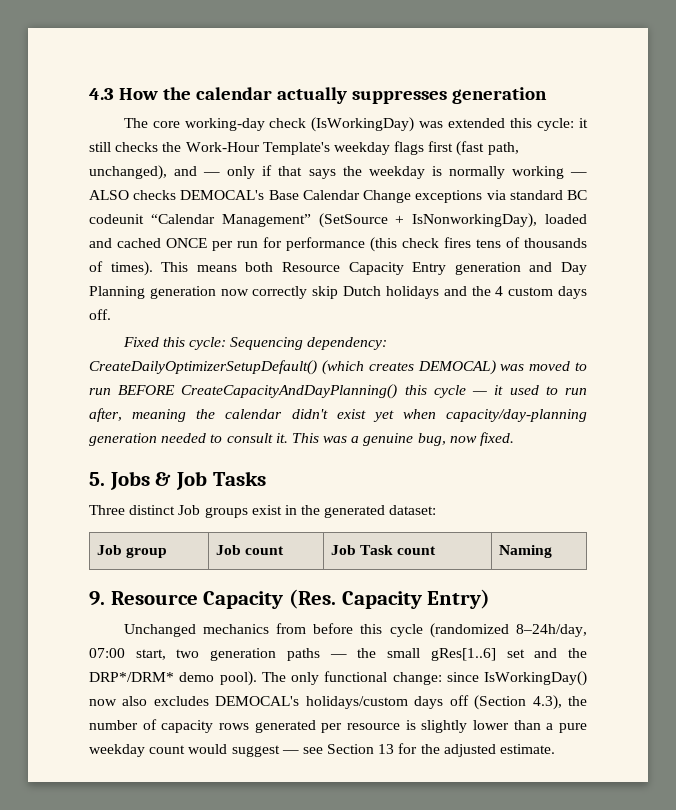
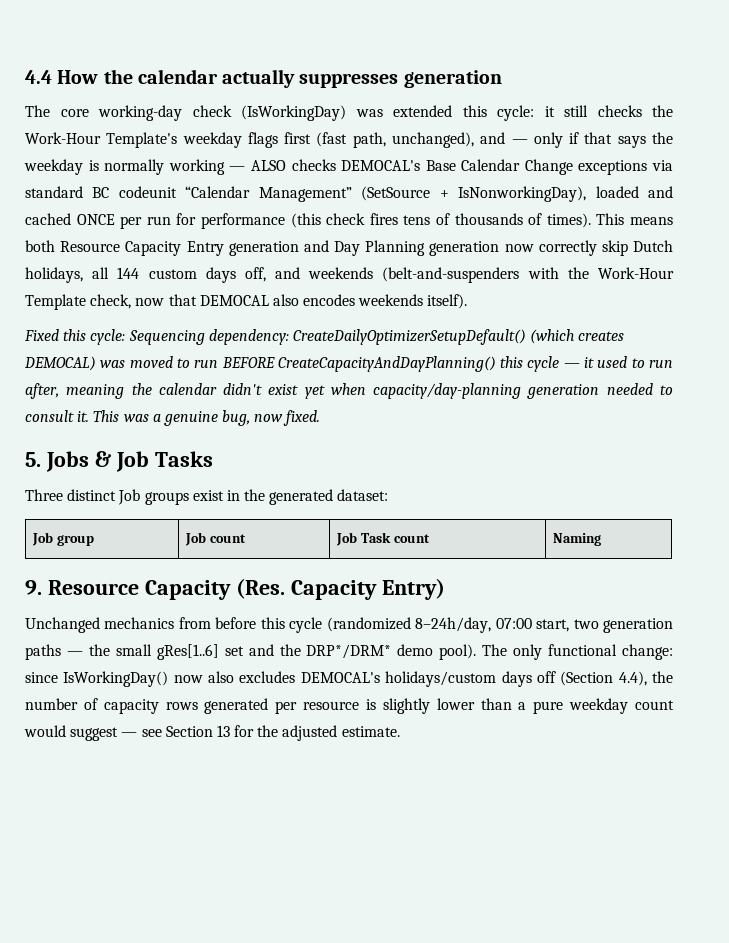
[89,88,114,100] 4.3 -> [25,70,52,84] 4.4
[385,286,587,299] [89,309,111,320] holidays and the 4 custom days off. -> [25,267,674,283] [25,294,468,310] holidays, all 144 custom days off, and weekends (belt-and-suspenders with the Work-Hour Template check, now that DEMOCAL also encodes weekends itself).
[532,695,562,710] 4.3), -> [618,671,647,686] 4.4),

